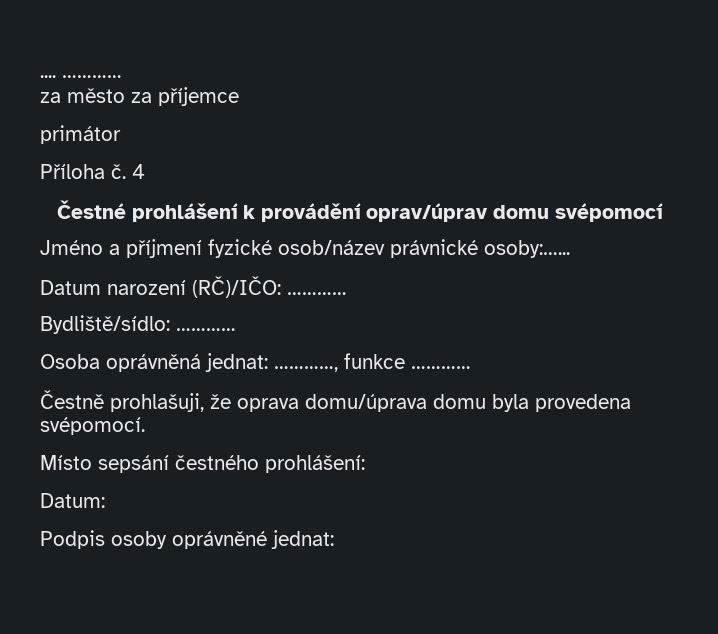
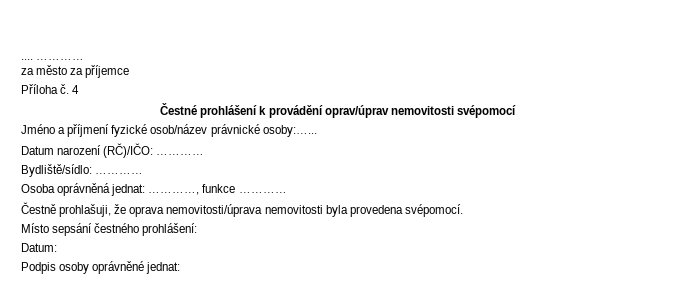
[40,125,121,144] // primátor -> (130, 71) none
[492,205,549,219] domu -> [390,106,454,115] nemovitosti
[305,394,486,412] domu/úprava domu -> [166,204,323,217] nemovitosti/úprava nemovitosti

